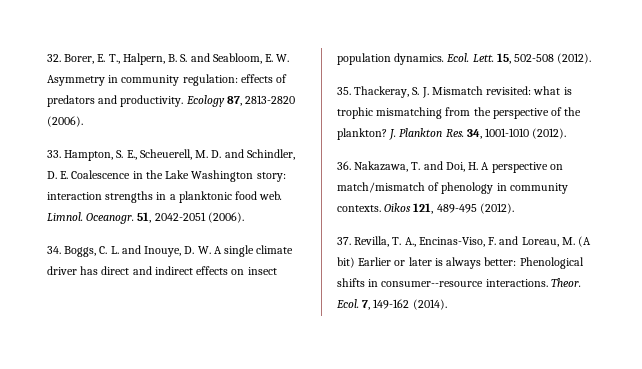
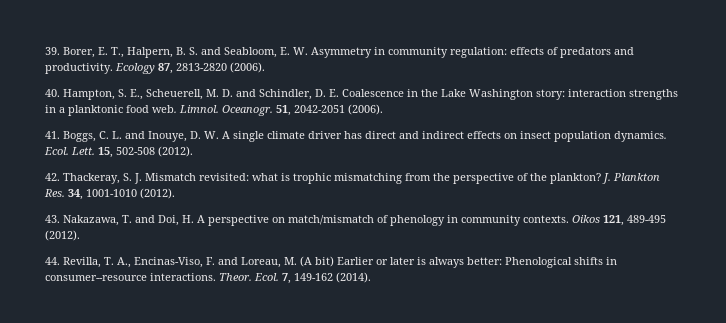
[47,54,61,62] 32. -> [45,47,60,55] 39.
[47,150,61,158] 33. -> [45,89,60,97] 40.
[47,246,61,254] 34. -> [45,131,60,139] 41.
[337,87,351,95] 35. -> [45,173,60,181] 42.
[337,161,351,170] 36. -> [45,215,60,223] 43.
[337,237,351,245] 37. -> [45,257,60,265] 44.

